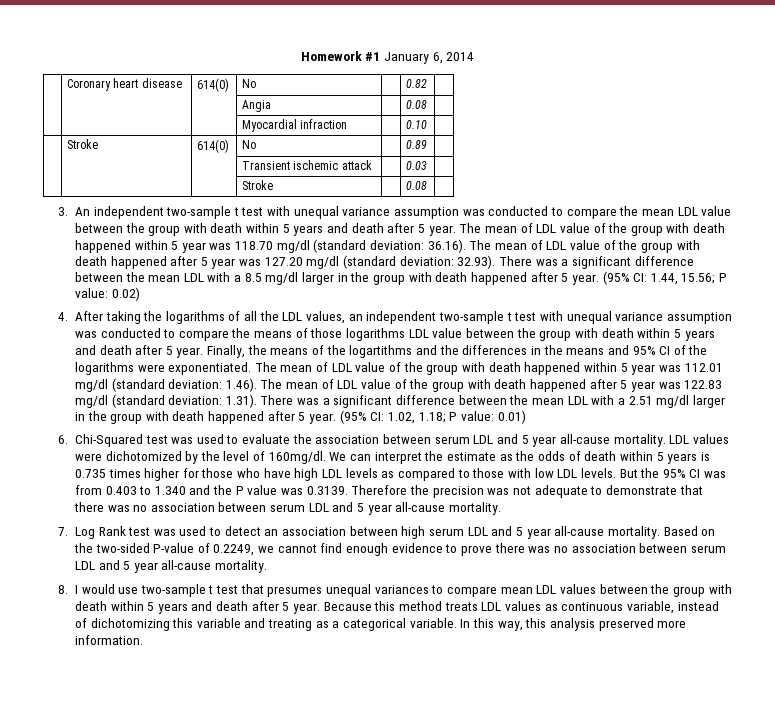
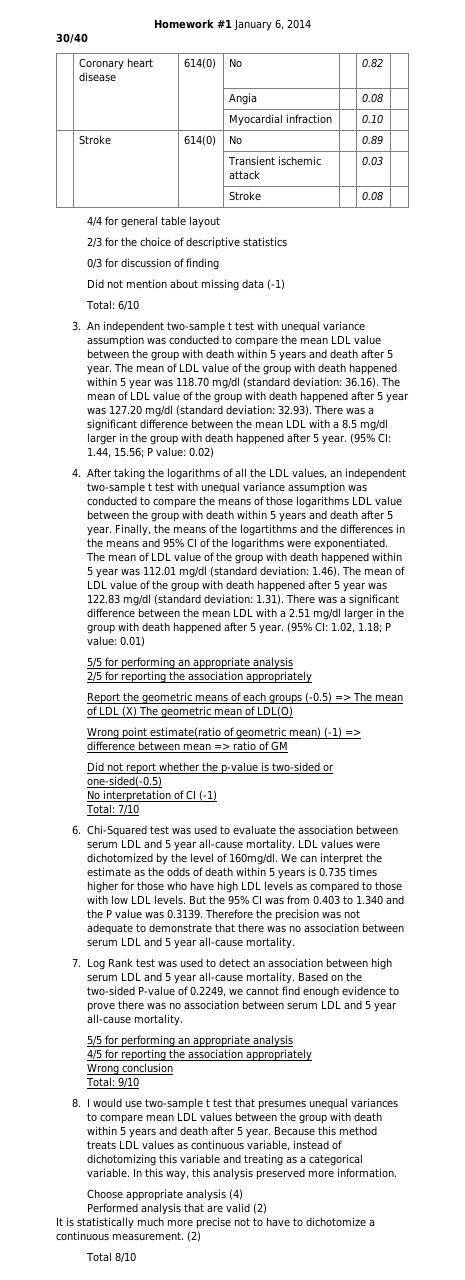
(475, 56) none -> [56,33,88,44] // 30/40
(428, 185) none -> [87,216,221,228] [87,237,288,249] [87,258,220,270] [87,279,286,291] [86,300,140,311] // 4/4 for general table layout // 2/3 for the choice of descriptive statistics // 0/3 for discussion of finding // Did not mention about missing data (-1) // Total: 6/10
(526, 417) none -> [87,657,294,669] [87,671,313,683] [87,692,404,704] [87,706,294,718] [87,727,362,739] [87,741,289,751] [87,762,335,774] [87,776,163,787] [87,790,218,802] [86,804,140,815] // 5/5 for performing an appropriate analysis // 2/5 for reporting the association appropriately // Report the geometric means of each groups (-0.5) => The mean of LDL (X) The geometric mean of LDL(O) // Wrong point estimate(ratio of geometric mean) (-1) => difference between mean => ratio of GM // Did not report whether the p-value is two-sided or one-sided(-0.5) // No interpretation of CI (-1) // Total: 7/10
(268, 566) none -> [87,1035,294,1047] [87,1049,313,1061] [87,1063,174,1075] [86,1077,140,1088] // 5/5 for performing an appropriate analysis // 4/5 for reporting the association appropriately // Wrong conclusion // Total: 9/10
(143, 640) none -> [87,1189,244,1201] [87,1203,268,1215] [56,1217,375,1229] [56,1231,201,1242] [86,1252,137,1263] // Choose appropriate analysis (4) // Performed analysis that are valid (2) // It is statistically much more precise not to have to dichotomize a continuous measurement. (2) // Total 8/10

